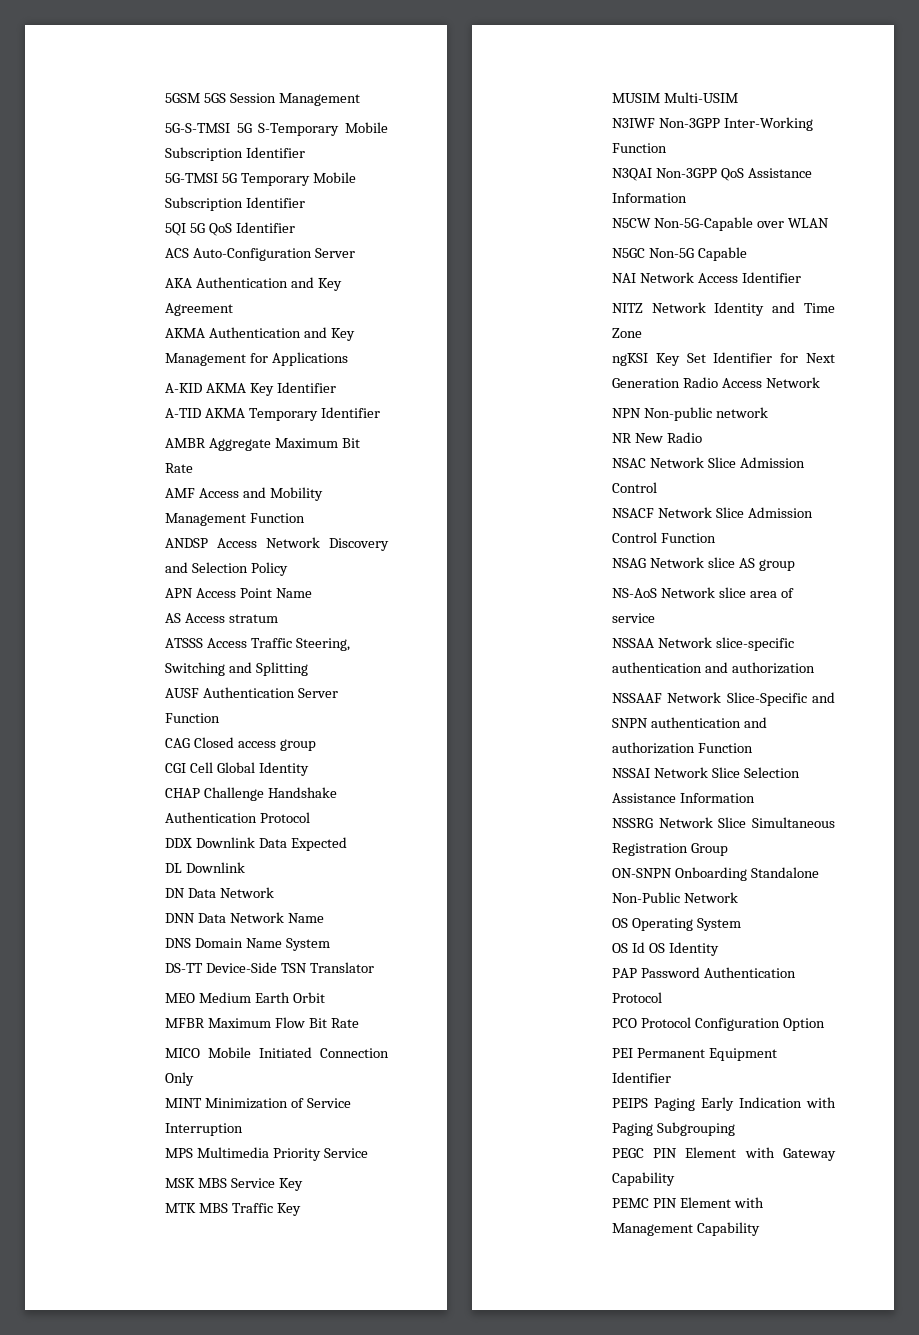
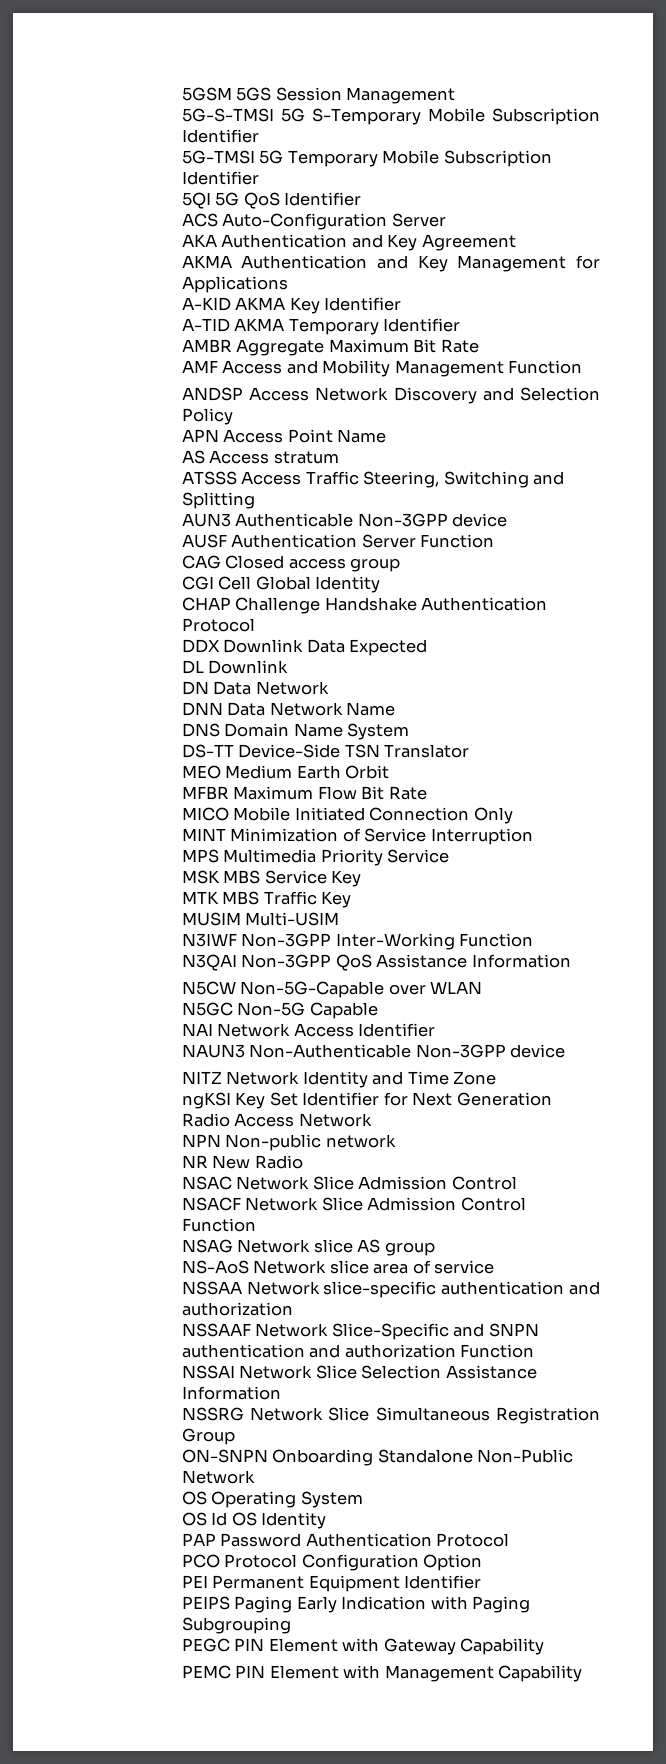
(308, 669) none -> [181,513,508,527] // AUN3 Authenticable Non-3GPP device
(801, 277) none -> [181,1044,566,1058] // NAUN3 Non-Authenticable Non-3GPP device

